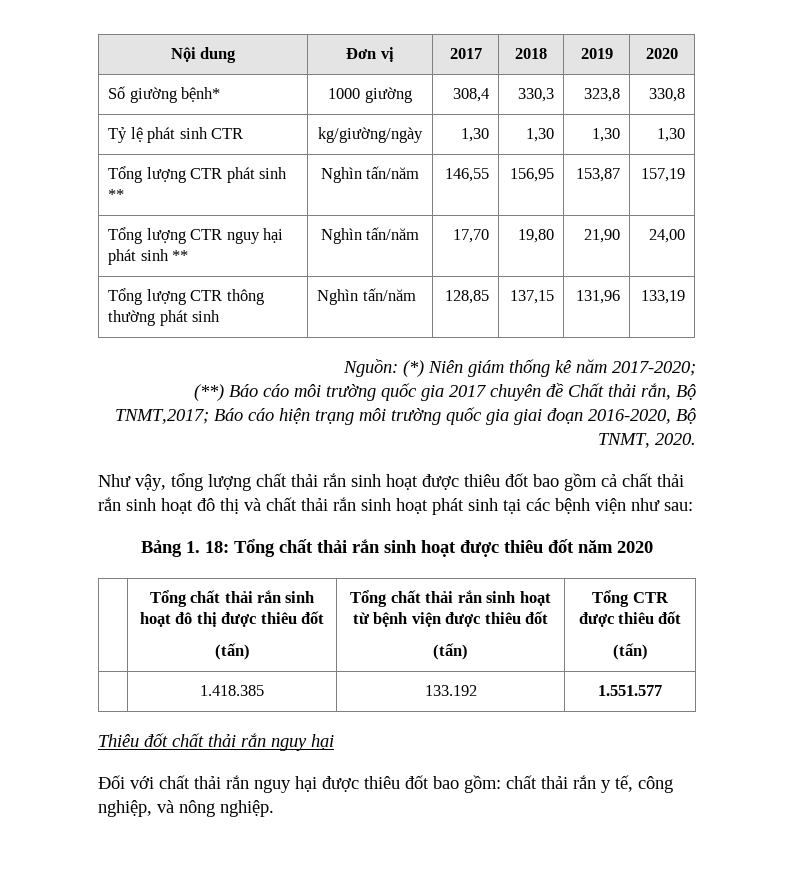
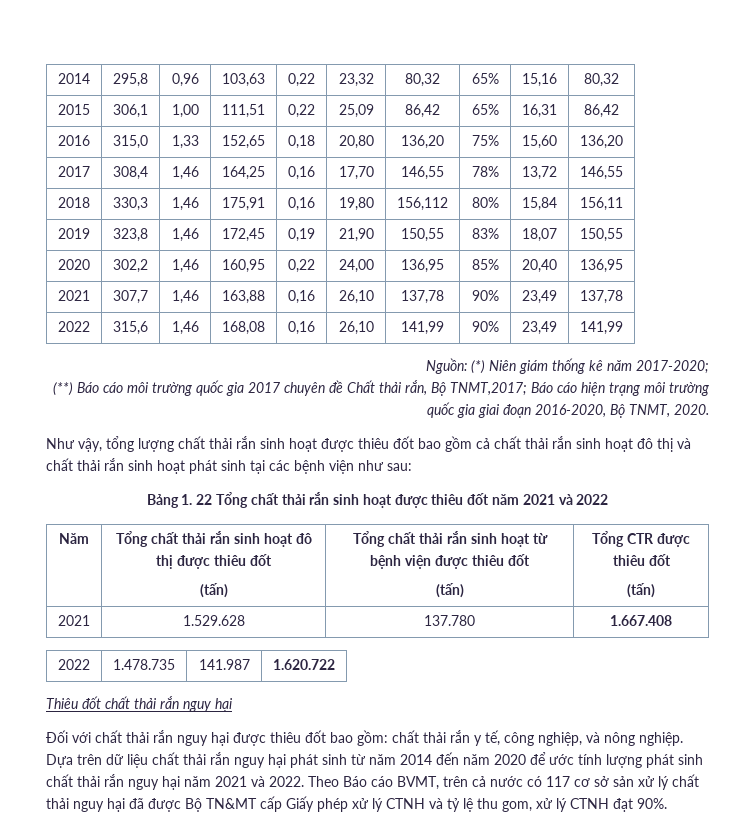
[170,47,237,63] [346,47,394,62] [449,48,482,59] [515,48,547,59] [580,48,613,59] [646,48,678,59] [108,86,221,103] [328,87,412,103] [452,88,489,102] [517,88,554,102] [583,88,620,102] [648,88,685,102] [108,127,244,143] [318,127,423,143] [460,128,489,142] [525,128,554,142] [591,128,620,142] [656,128,685,142] [108,166,288,183] [108,189,125,200] [320,166,420,183] [444,168,489,182] [509,168,554,182] [575,168,620,182] [640,168,685,182] [108,227,284,244] [108,249,189,265] [320,227,420,244] [452,229,489,243] [517,229,554,243] [583,229,620,243] [648,229,685,243] [108,288,264,305] [108,310,221,326] [317,288,416,305] [444,290,489,304] [509,290,554,304] [575,290,620,304] [640,290,685,304] Nội dung | Đơn vị | 2017 | 2018 | 2019 | 2020 // Số giường bệnh* | 1000 giường | 308,4 | 330,3 | 323,8 | 330,8 // Tỷ lệ phát sinh CTR | kg/giường/ngày | 1,30 | 1,30 | 1,30 | 1,30 // Tổng lượng CTR phát sinh ** | Nghìn tấn/năm | 146,55 | 156,95 | 153,87 | 157,19 // Tổng lượng CTR nguy hại phát sinh ** | Nghìn tấn/năm | 17,70 | 19,80 | 21,90 | 24,00 // Tổng lượng CTR thông thường phát sinh | Nghìn tấn/năm | 128,85 | 137,15 | 131,96 | 133,19 -> [58,73,90,84] [113,73,148,87] [171,73,199,87] [222,73,265,87] [288,73,315,87] [338,73,374,87] [405,73,440,87] [471,73,499,84] [522,73,557,87] [584,73,619,87] [58,104,90,115] [113,104,148,118] [171,104,199,118] [222,104,265,118] [288,104,315,118] [338,104,374,118] [405,104,440,118] [471,104,499,115] [522,104,557,118] [584,104,619,118] [58,135,90,146] [113,135,148,149] [171,135,199,149] [222,135,265,149] [288,135,315,149] [338,135,374,149] [401,135,444,149] [471,135,499,146] [522,135,557,149] [580,135,623,149] [58,166,90,177] [113,166,148,180] [171,166,199,180] [222,166,265,180] [288,166,315,180] [338,166,374,180] [401,166,444,180] [471,166,499,177] [522,166,557,180] [580,166,623,180] [58,197,90,208] [113,197,148,211] [171,197,199,211] [222,197,265,211] [288,197,315,211] [338,197,374,211] [397,197,448,211] [471,197,499,208] [522,197,557,211] [580,197,623,211] [58,228,90,239] [113,228,148,242] [171,228,199,242] [222,228,265,242] [288,228,315,242] [338,228,374,242] [401,228,444,242] [471,228,499,239] [522,228,557,242] [580,228,623,242] [58,259,90,270] [113,259,148,273] [171,259,199,273] [222,259,265,273] [288,259,315,273] [338,259,374,273] [401,259,444,273] [471,259,499,270] [522,259,557,273] [580,259,623,273] [58,290,90,301] [113,290,148,304] [171,290,199,304] [222,290,265,304] [288,290,315,304] [338,290,374,304] [401,290,444,304] [471,290,499,301] [522,290,557,304] [580,290,623,304] [58,321,90,332] [113,321,148,335] [171,321,199,335] [222,321,265,335] [288,321,315,335] [338,321,374,335] [401,321,444,335] [471,321,499,332] [522,321,557,335] [580,321,623,335] 2014 | 295,8 | 0,96 | 103,63 | 0,22 | 23,32 | 80,32 | 65% | 15,16 | 80,32 // 2015 | 306,1 | 1,00 | 111,51 | 0,22 | 25,09 | 86,42 | 65% | 16,31 | 86,42 // 2016 | 315,0 | 1,33 | 152,65 | 0,18 | 20,80 | 136,20 | 75% | 15,60 | 136,20 // 2017 | 308,4 | 1,46 | 164,25 | 0,16 | 17,70 | 146,55 | 78% | 13,72 | 146,55 // 2018 | 330,3 | 1,46 | 175,91 | 0,16 | 19,80 | 156,112 | 80% | 15,84 | 156,11 // 2019 | 323,8 | 1,46 | 172,45 | 0,19 | 21,90 | 150,55 | 83% | 18,07 | 150,55 // 2020 | 302,2 | 1,46 | 160,95 | 0,22 | 24,00 | 136,95 | 85% | 20,40 | 136,95 // 2021 | 307,7 | 1,46 | 163,88 | 0,16 | 26,10 | 137,78 | 90% | 23,49 | 137,78 // 2022 | 315,6 | 1,46 | 168,08 | 0,16 | 26,10 | 141,99 | 90% | 23,49 | 141,99
[205,541,229,553] 18: -> [196,494,213,505] 22
[617,541,653,553] 2020 // -> [522,494,609,505] [59,533,89,544] 2021 và 2022 // Năm
[200,685,264,696] [424,685,477,696] [598,685,662,696] | 1.418.385 | 133.192 | 1.551.577 -> [58,615,90,626] [182,615,245,626] [424,615,475,626] [610,615,672,626] [58,659,90,670] [113,659,175,670] [198,659,250,670] [273,659,335,670] 2021 | 1.529.628 | 137.780 | 1.667.408 // 2022 | 1.478.735 | 141.987 | 1.620.722
(274, 808) none -> [46,752,703,768] [46,774,699,790] [46,796,667,812] Dựa trên dữ liệu chất thải rắn nguy hại phát sinh từ năm 2014 đến năm 2020 để ước tính lượng phát sinh chất thải rắn nguy hại năm 2021 và 2022. Theo Báo cáo BVMT, trên cả nước có 117 cơ sở sản xử lý chất thải nguy hại đã được Bộ TN&MT cấp Giấy phép xử lý CTNH và tỷ lệ thu gom, xử lý CTNH đạt 90%.

